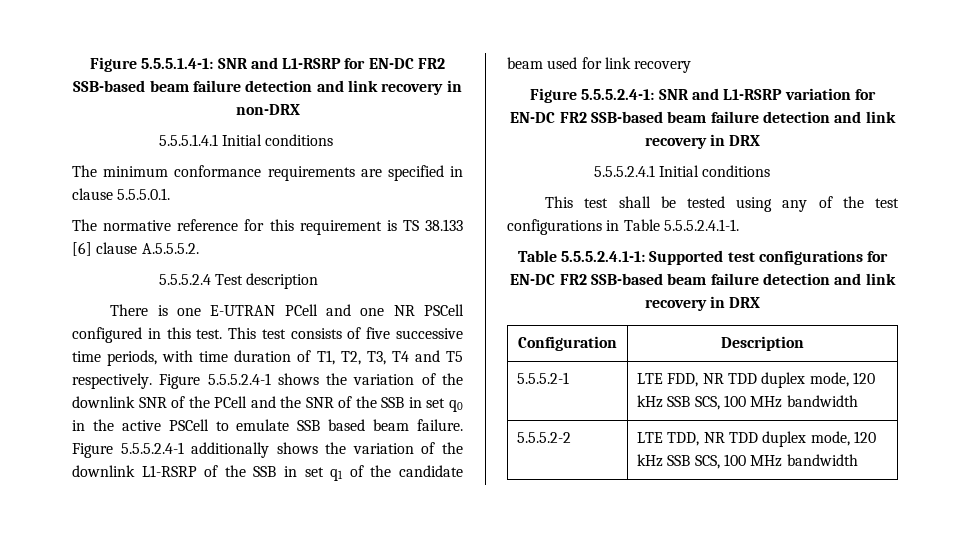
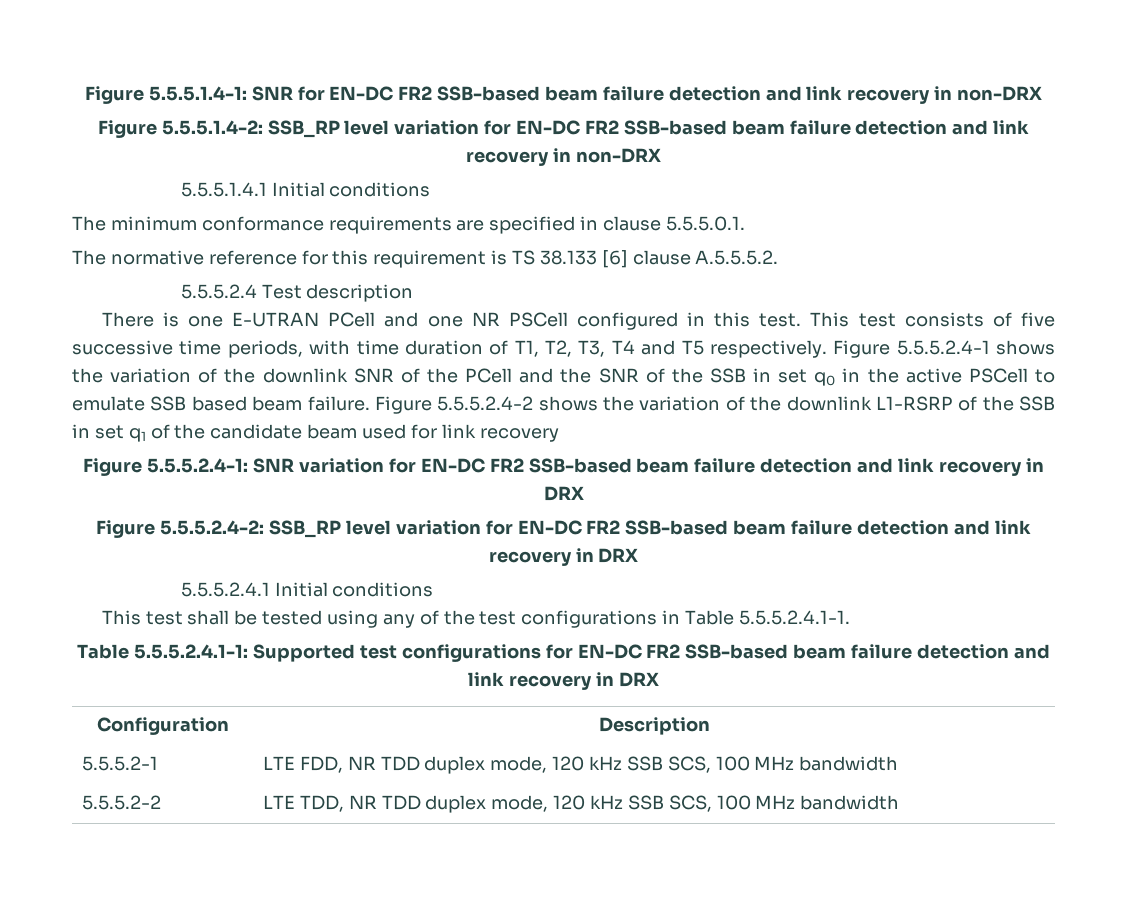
[250,57,342,69] and L1-RSRP -> [297,86,1043,104] [97,120,480,138] for EN-DC FR2 SSB-based beam failure detection and link recovery in non-DRX // Figure 5.5.5.1.4-2: SSB_RP level variation
[120,442,270,458] 5.5.5.2.4-1 additionally -> [437,396,534,411] 5.5.5.2.4-2
[692,88,783,100] and L1-RSRP -> [299,458,1044,476] [543,486,584,501] [96,520,391,538] variation for EN-DC FR2 SSB-based beam failure detection and link recovery in DRX // Figure 5.5.5.2.4-2: SSB_RP level

